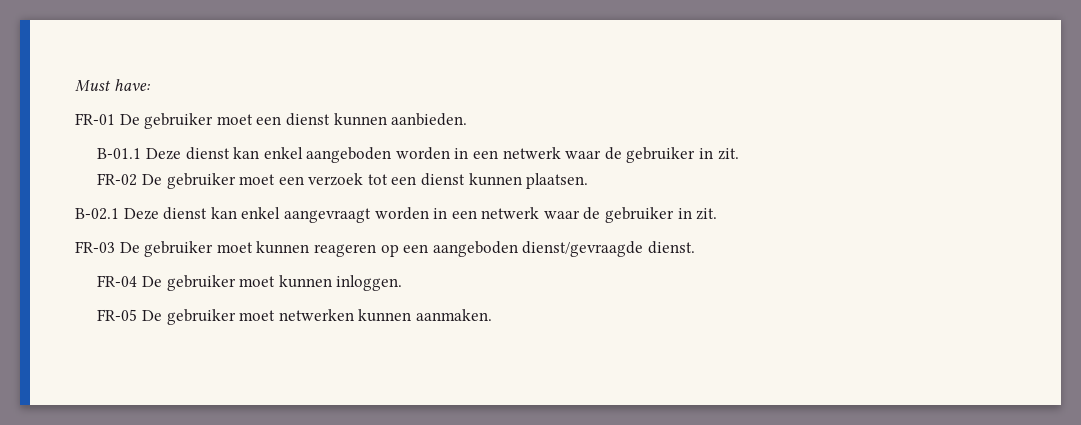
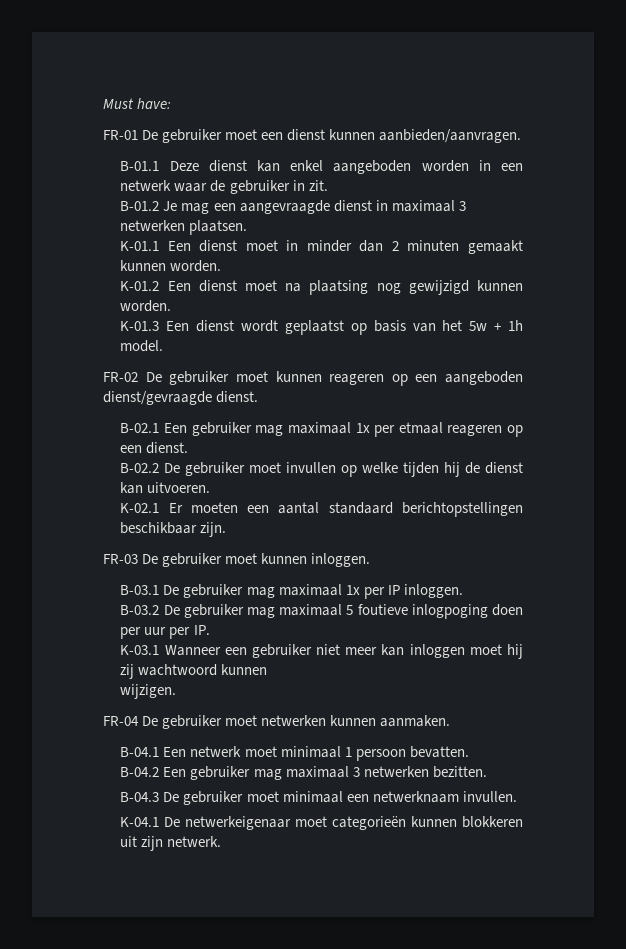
[391,113,468,126] aanbieden. -> [379,129,522,143] aanbieden/aanvragen.
[97,173,589,189] [75,207,718,223] [75,241,115,253] FR-02 De gebruiker moet een verzoek tot een dienst kunnen plaatsen. // B-02.1 Deze dienst kan enkel aangevraagt worden in een netwerk waar de gebruiker in zit. // FR-03 -> [120,200,466,214] [120,220,248,235] [120,240,523,254] [120,260,222,272] [120,280,523,295] [120,300,172,312] [120,320,524,335] [120,340,164,352] [103,372,138,382] B-01.2 Je mag een aangevraagde dienst in maximaal 3 netwerken plaatsen. // K-01.1 Een dienst moet in minder dan 2 minuten gemaakt kunnen worden. // K-01.2 Een dienst moet na plaatsing nog gewijzigd kunnen worden. // K-01.3 Een dienst wordt geplaatst op basis van het 5w + 1h model. // FR-02
[97,275,138,287] FR-04 -> [120,422,523,437] [120,442,189,454] [120,462,523,477] [120,482,211,494] [120,502,523,517] [120,522,227,537] [103,554,138,564] B-02.1 Een gebruiker mag maximaal 1x per etmaal reageren op een dienst. // B-02.2 De gebruiker moet invullen op welke tijden hij de dienst kan uitvoeren. // K-02.1 Er moeten een aantal standaard berichtopstellingen beschikbaar zijn. // FR-03
[97,309,138,321] FR-05 -> [120,584,463,599] [120,604,523,619] [120,625,210,639] [120,644,523,659] [120,664,268,679] [120,684,177,699] [103,716,139,726] B-03.1 De gebruiker mag maximaal 1x per IP inloggen. // B-03.2 De gebruiker mag maximaal 5 foutieve inlogpoging doen per uur per IP. // K-03.1 Wanneer een gebruiker niet meer kan inloggen moet hij zij wachtwoord kunnen // wijzigen. // FR-04
(492, 315) none -> [120,746,469,761] [120,766,487,780] [120,791,517,805] [120,816,523,830] [120,836,222,851] // B-04.1 Een netwerk moet minimaal 1 persoon bevatten. // B-04.2 Een gebruiker mag maximaal 3 netwerken bezitten. // B-04.3 De gebruiker moet minimaal een netwerknaam invullen. // K-04.1 De netwerkeigenaar moet categorieën kunnen blokkeren uit zijn netwerk.

